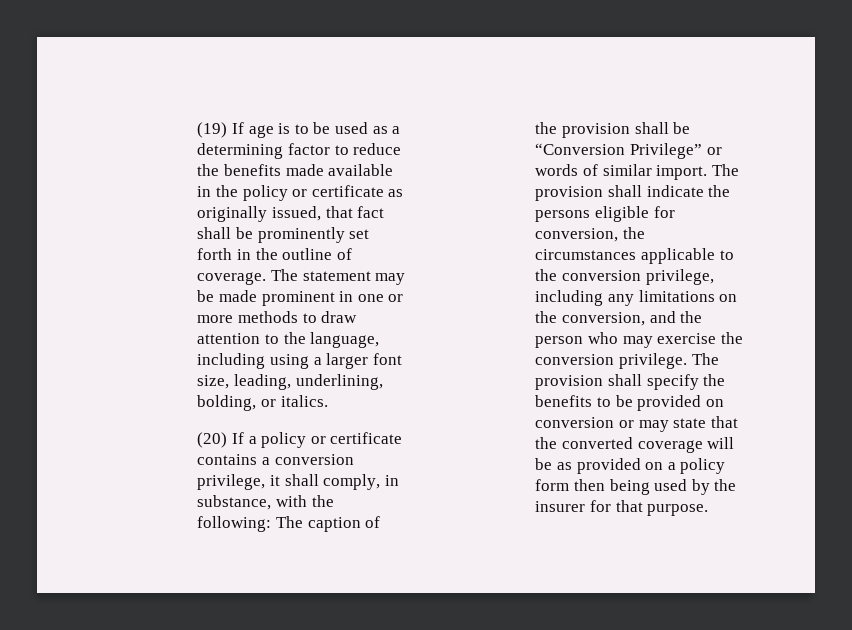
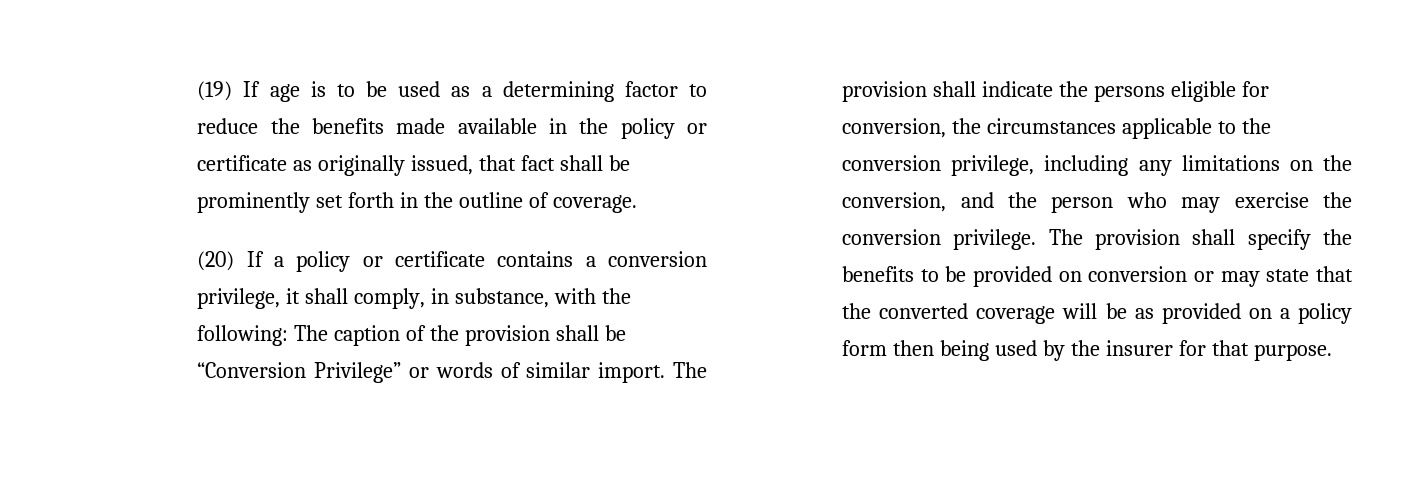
[270,269,406,285] [197,290,404,306] [197,311,358,323] [197,332,380,348] [197,353,402,369] [197,374,383,390] [197,395,328,411] The statement may be made prominent in one or more methods to draw attention to the language, including using a larger font size, leading, underlining, bolding, or italics. -> (637, 204) none

